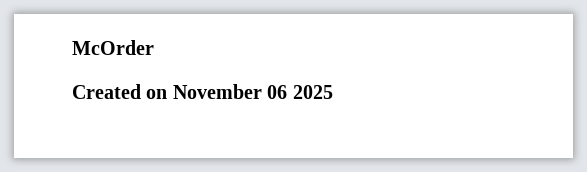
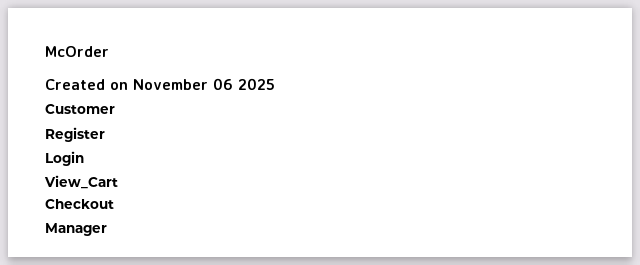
(333, 92) none -> [45,104,115,114] [45,127,105,142] [45,151,84,166] [44,175,118,189] [45,199,114,209] [45,223,107,236] // Customer // Register // Login // View_Cart // Checkout // Manager

